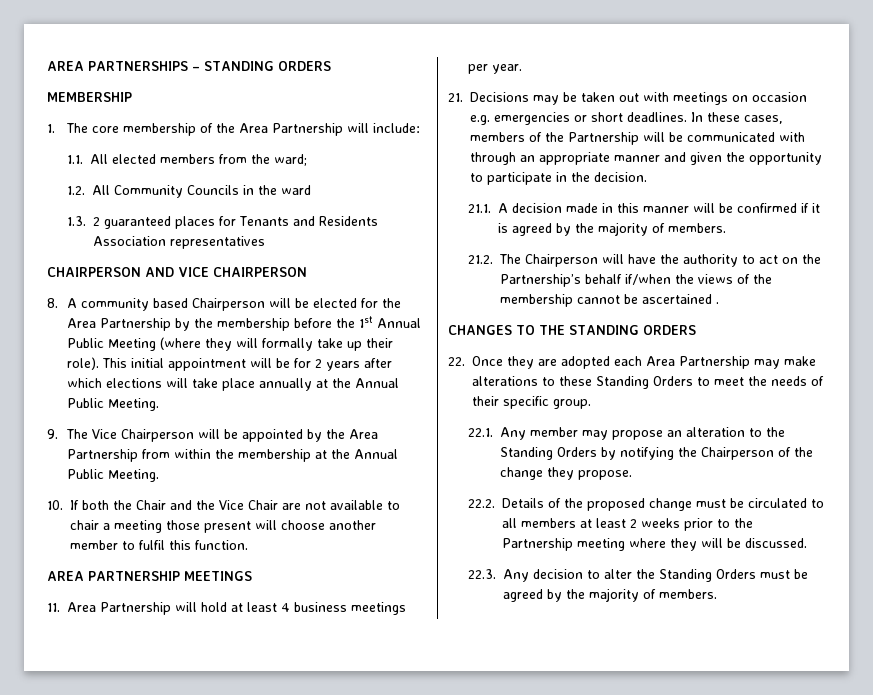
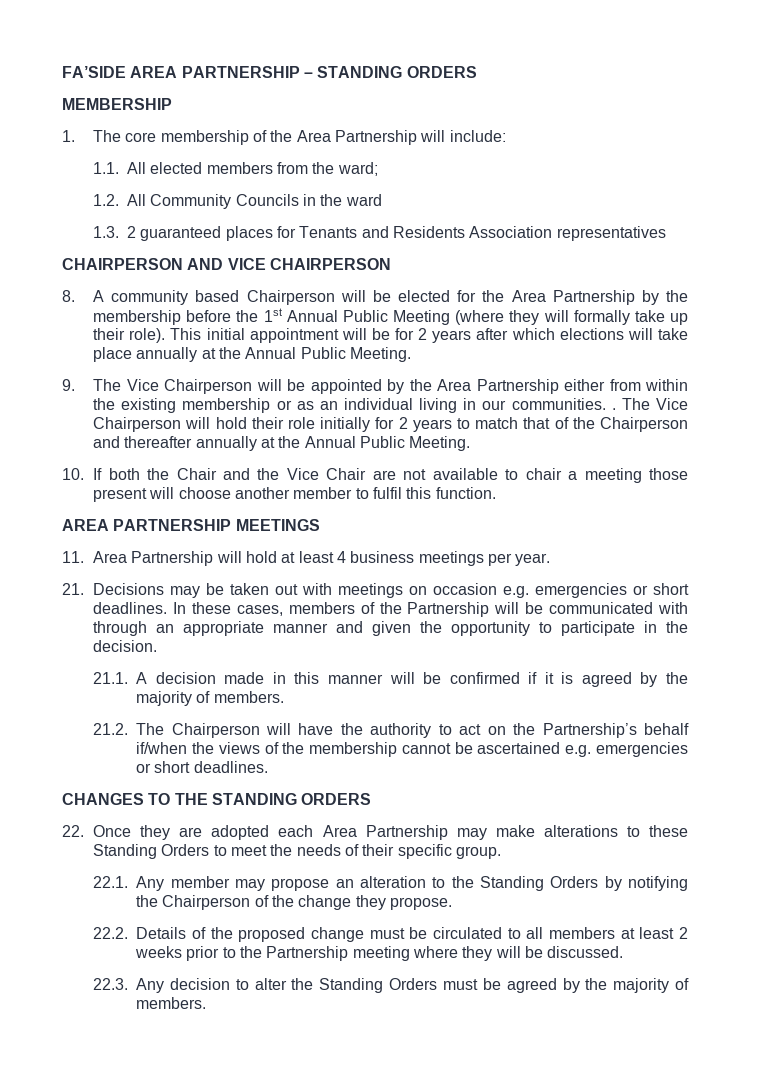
[47,61,188,71] AREA PARTNERSHIPS -> [62,66,300,78] FA’SIDE AREA PARTNERSHIP
(139, 455) none -> [564,379,606,391] either
[238,449,312,462] membership -> [121,398,688,413] [93,417,688,432] [93,436,257,451] existing membership or as an individual living in our communities. . The Vice Chairperson will hold their role initially for 2 years to match that of the Chairperson and thereafter annually
[716,302,720,304] . -> [565,742,688,757] [136,761,268,773] e.g. emergencies or short deadlines.

